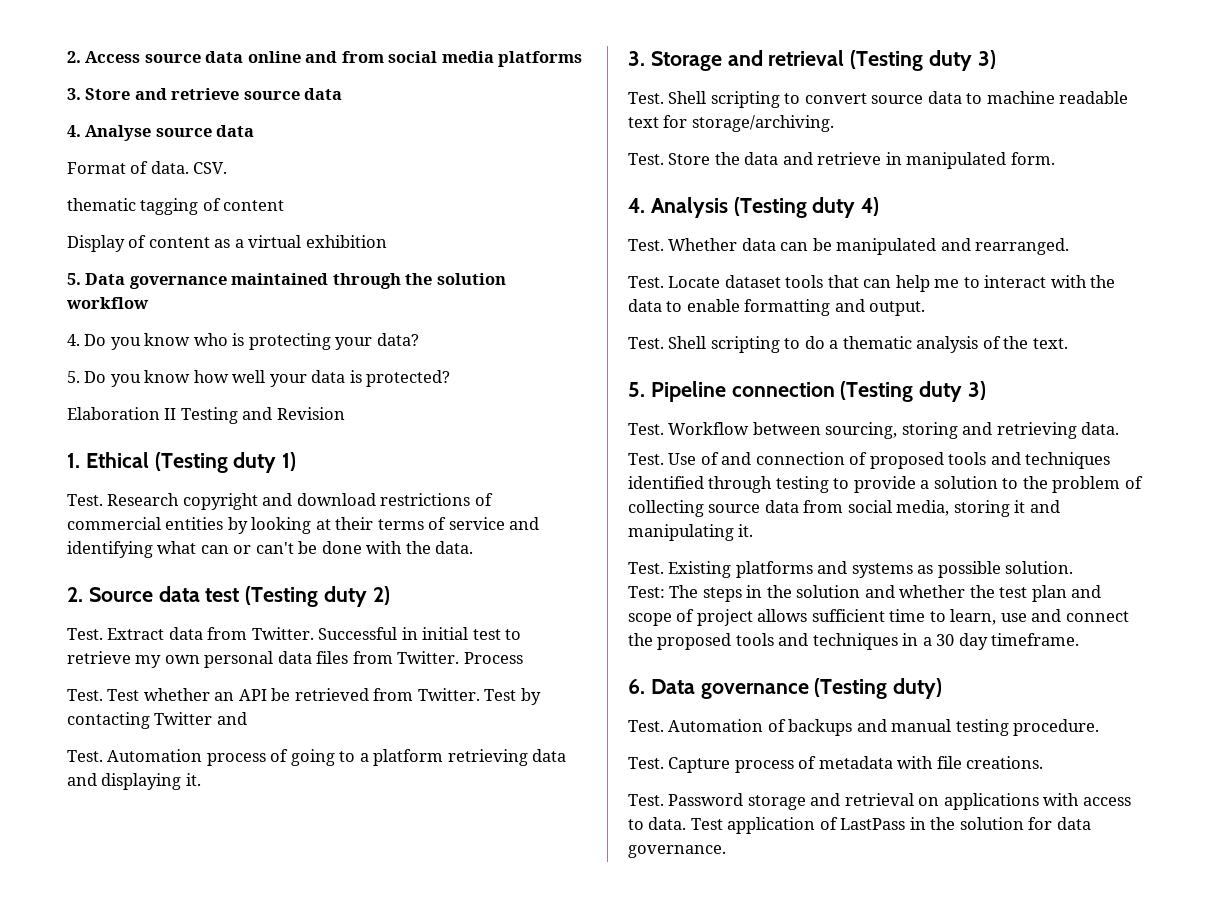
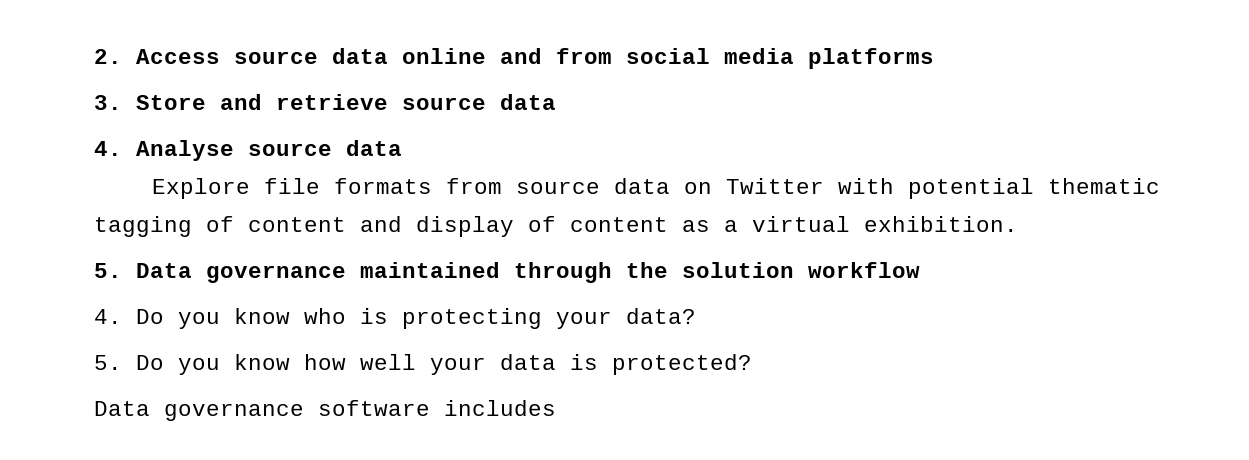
[67,161,228,174] Format of data. CSV. // -> [152,178,1035,199] Explore file formats from source data on Twitter with potential
[67,235,125,252] // Display -> [360,216,514,237] and display
[305,235,387,248] exhibition -> [864,216,1018,232] exhibition.
[67,407,345,424] [67,452,297,473] [67,493,493,510] [67,517,540,534] [67,541,474,558] [67,586,390,607] [67,627,522,640] [67,651,523,668] [67,688,541,705] [67,712,247,729] [67,749,567,766] [67,773,201,790] [628,50,996,71] [628,91,1129,108] [628,115,834,132] [628,152,1055,169] [628,197,880,218] [628,238,1070,255] [628,275,1116,292] [628,299,926,316] [628,336,1068,353] [628,381,987,402] [628,422,1120,439] [628,452,1111,469] [628,476,1143,493] [628,500,1060,517] [628,524,754,541] [628,561,1074,578] [628,585,1102,602] [628,609,1129,626] [628,633,1080,650] [628,678,943,699] [628,719,1100,736] [628,756,1044,773] [628,793,1131,810] [628,817,1091,834] [628,845,726,858] Elaboration II Testing and Revision // 1. Ethical (Testing duty 1) // Test. Research copyright and download restrictions of commercial entities by looking at their terms of service and identifying what can or can't be done with the data. // 2. Source data test (Testing duty 2) // Test. Extract data from Twitter. Successful in initial test to retrieve my own personal data files from Twitter. Process // Test. Test whether an API be retrieved from Twitter. Test by contacting Twitter and // Test. Automation process of going to a platform retrieving data and displaying it. // 3. Storage and retrieval (Testing duty 3) // Test. Shell scripting to convert source data to machine readable text for storage/archiving. // Test. Store the data and retrieve in manipulated form. // 4. Analysis (Testing duty 4) // Test. Whether data can be manipulated and rearranged. // Test. Locate dataset tools that can help me to interact with the data to enable formatting and output. // Test. Shell scripting to do a thematic analysis of the text. // 5. Pipeline connection (Testing duty 3) // Test. Workflow between sourcing, storing and retrieving data. // Test. Use of and connection of proposed tools and techniques identified through testing to provide a solution to the problem of collecting source data from social media, storing it and manipulating it. // Test. Existing platforms and systems as possible solution. // Test: The steps in the solution and whether the test plan and scope of project allows sufficient time to learn, use and connect the proposed tools and techniques in a 30 day timeframe. // 6. Data governance (Testing duty) // Test. Automation of backups and manual testing procedure. // Test. Capture process of metadata with file creations. // Test. Password storage and retrieval on applications with access to data. Test application of LastPass in the solution for data governance. -> [94,400,556,421] Data governance software includes

